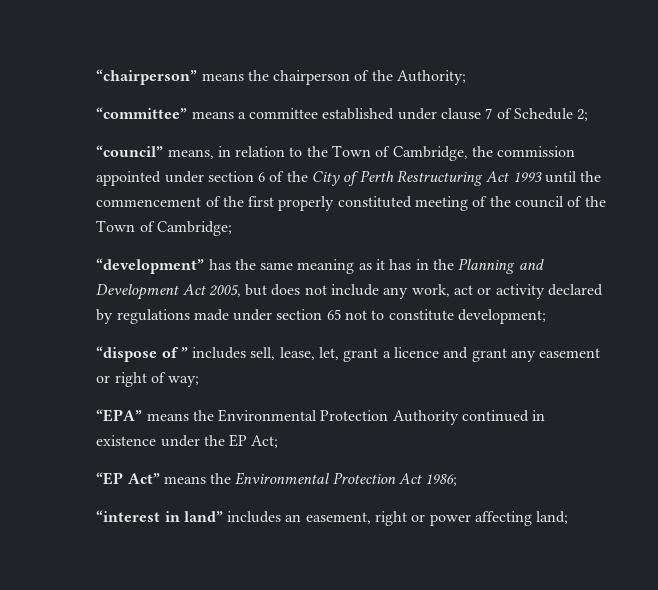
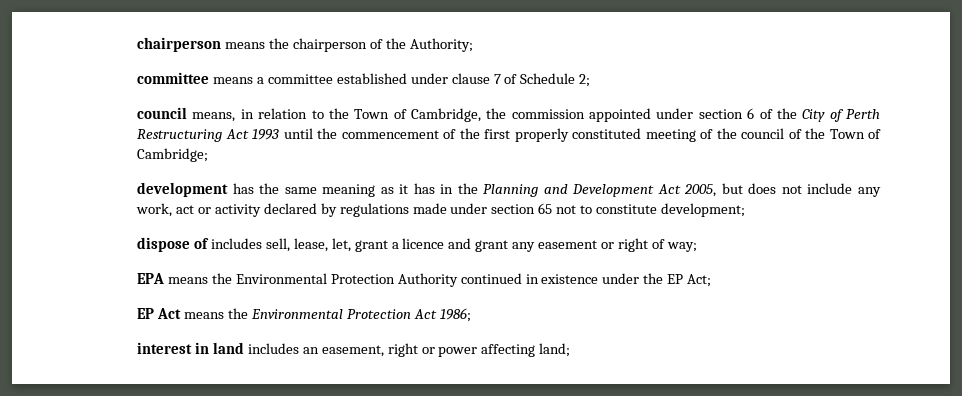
[96,69,198,85] “chairperson” -> [137,37,222,52] chairperson
[96,107,188,119] “committee” -> [137,72,210,84] committee
[96,145,164,157] “council” -> [137,107,188,119] council
[96,258,205,274] “development” -> [137,182,229,197] development
[96,346,188,362] “dispose of ” -> [137,237,210,252] dispose of
[96,409,143,422] “EPA” -> [137,273,165,284] EPA
[96,472,160,485] “EP Act” -> [137,308,182,319] EP Act
[96,510,223,522] “interest in land” -> [137,342,244,354] interest in land

